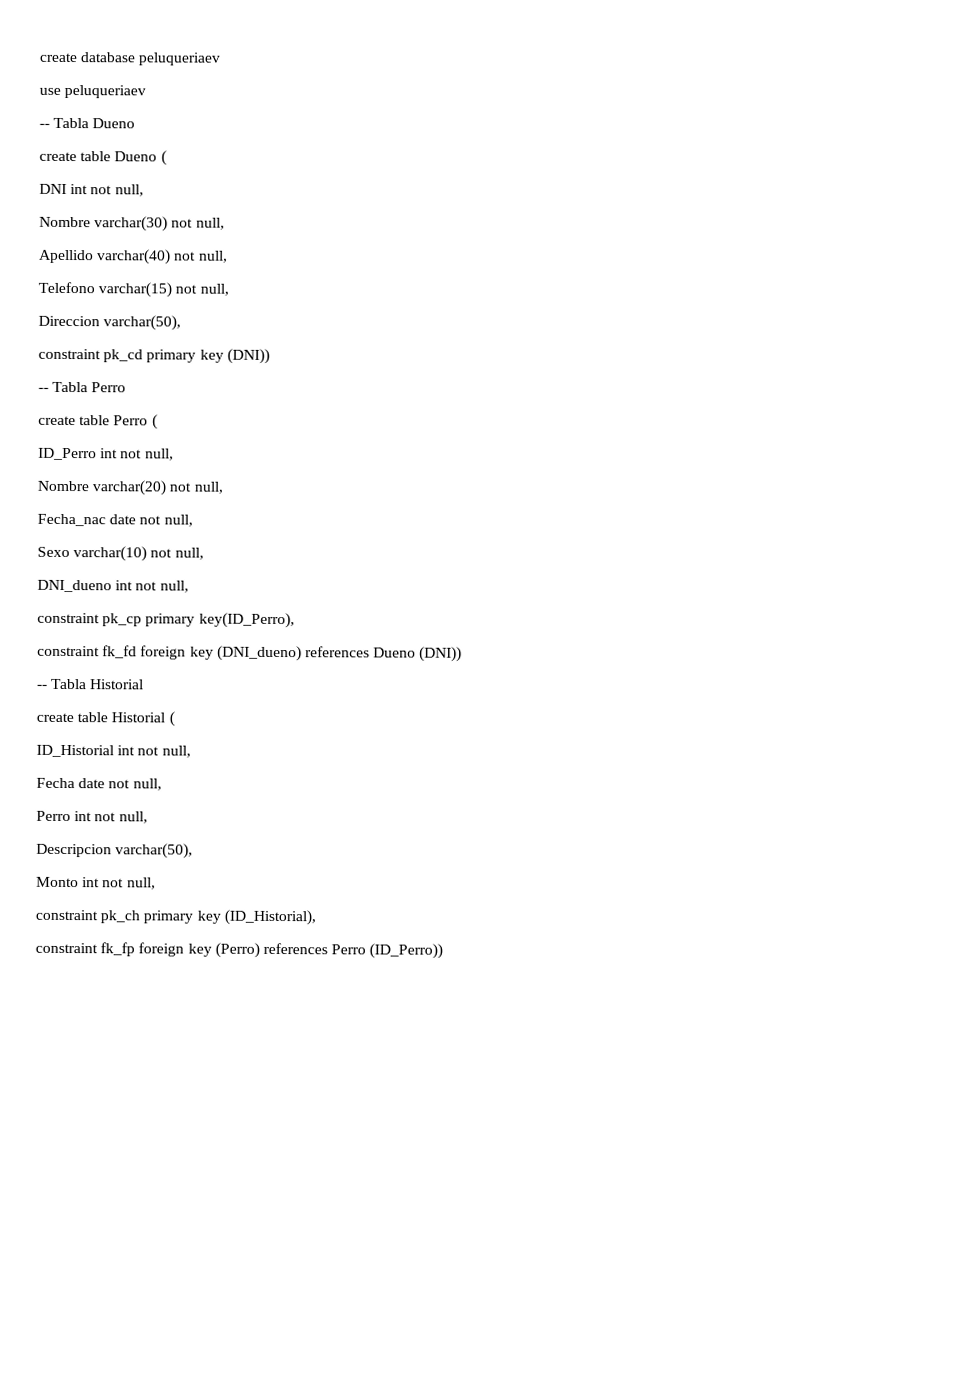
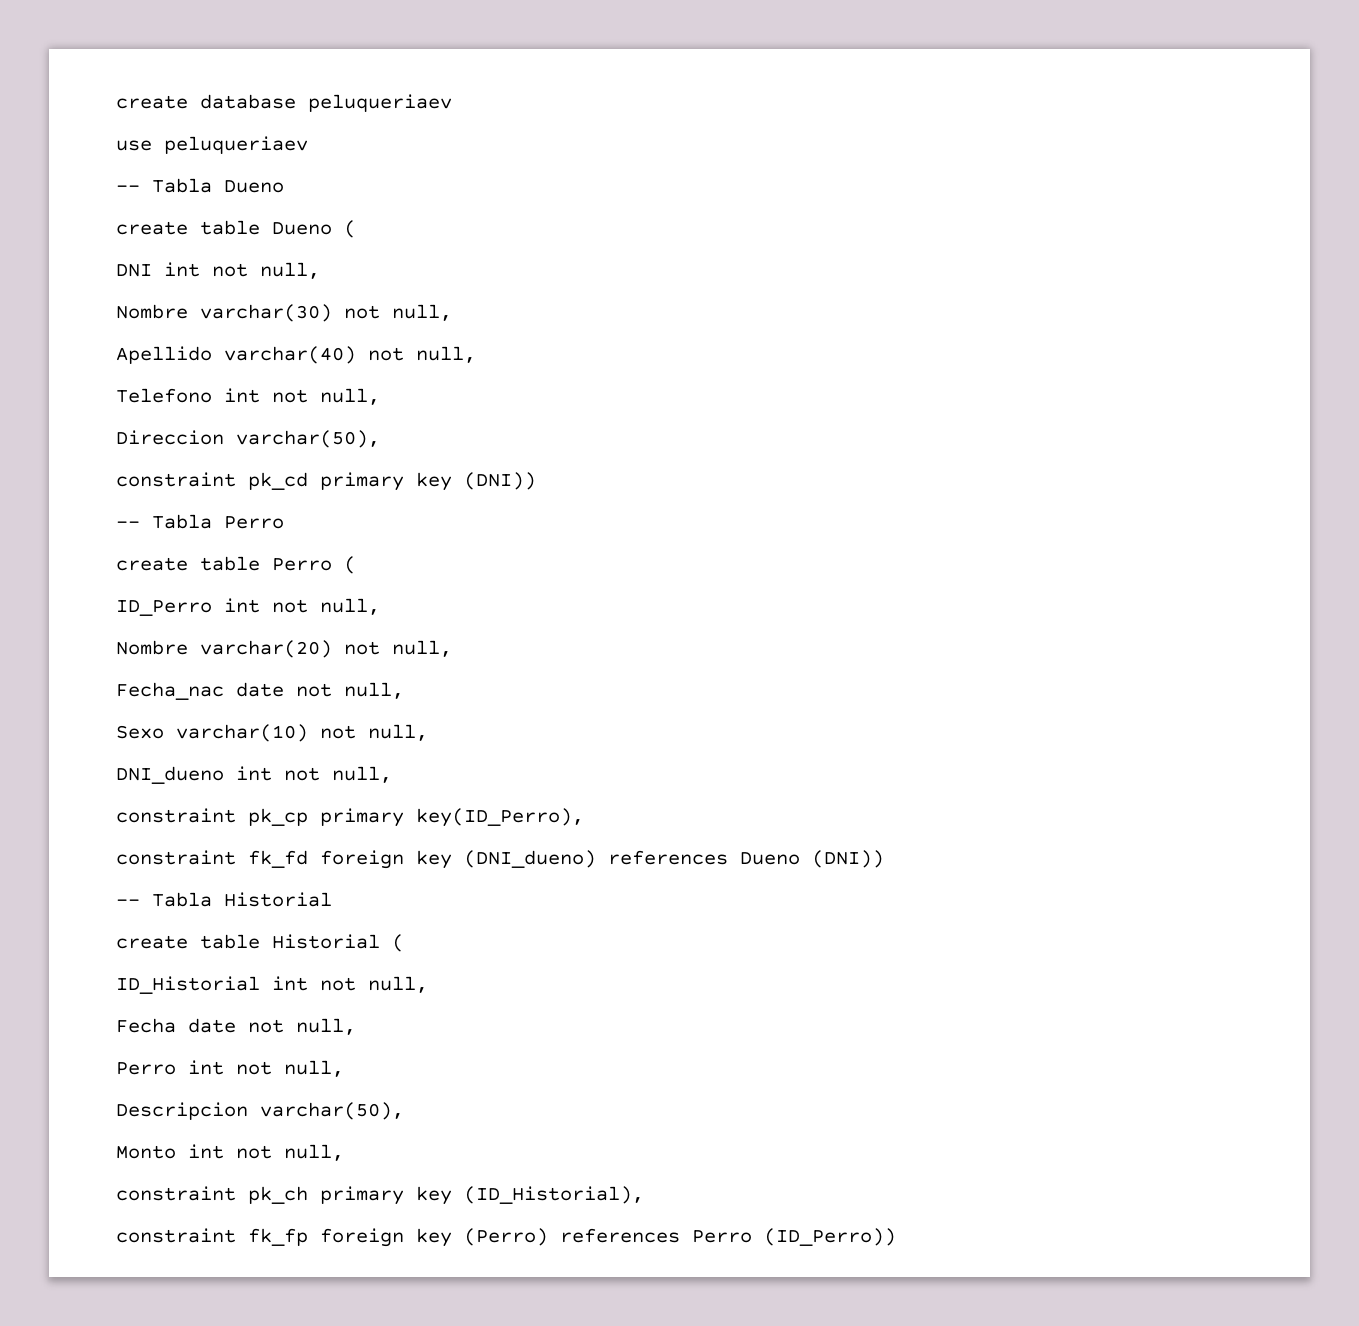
[98,282,173,298] varchar(15) -> [224,388,260,403] int

